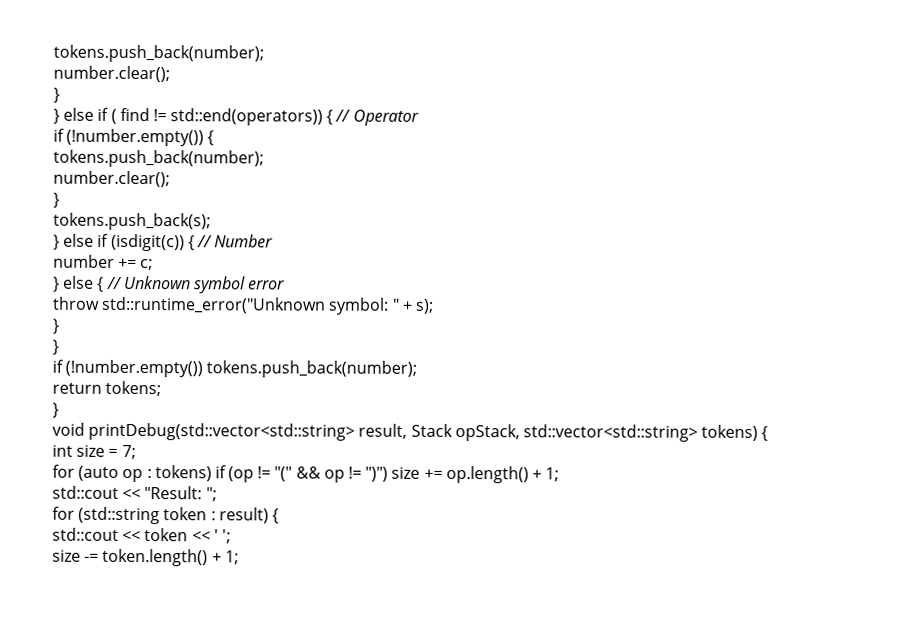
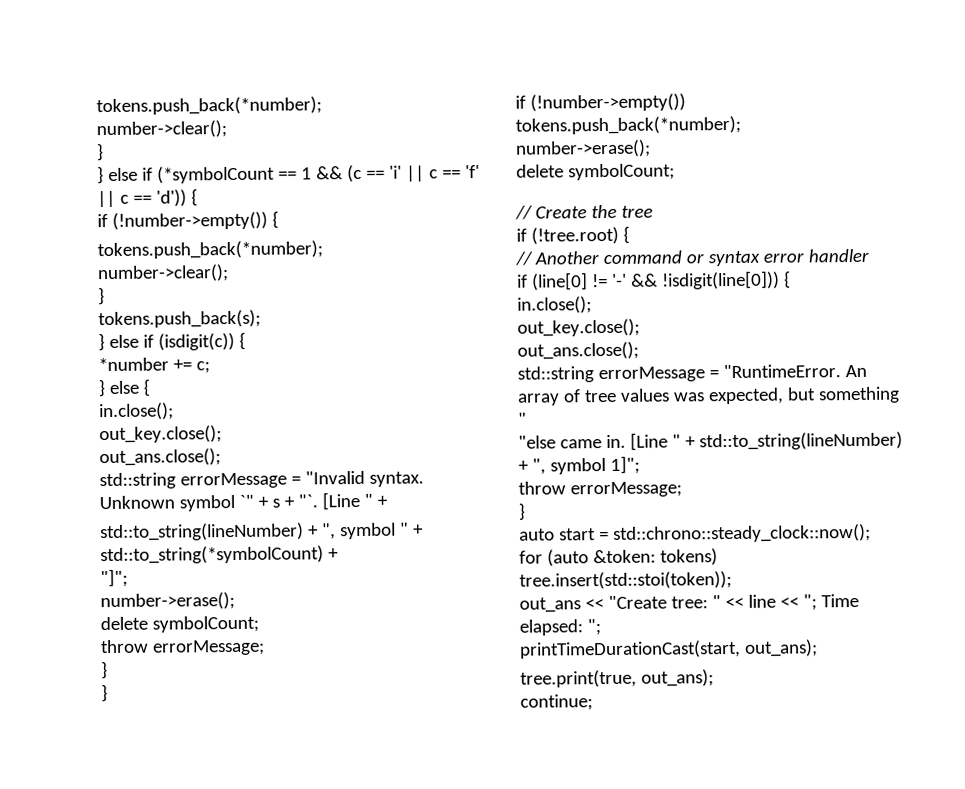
[53,44,264,63] [53,65,170,83] tokens.push_back(number); // number.clear(); -> [96,96,322,116] [96,120,227,139] tokens.push_back(*number); // number->clear();
[110,107,419,126] [53,128,215,147] [53,149,264,168] [53,170,170,188] ( find != std::end(operators)) { // Operator // if (!number.empty()) { // tokens.push_back(number); // number.clear(); -> [156,164,480,184] [97,188,198,208] [97,210,279,230] [97,240,323,260] [97,264,229,283] (*symbolCount == 1 && (c == 'i' || c == 'f' || c == 'd')) { // if (!number->empty()) { // tokens.push_back(*number); // number->clear();
[196,234,274,248] [53,254,115,268] // Number // number -> [98,357,169,372] // *number
[106,275,286,294] [53,296,434,315] [52,318,59,334] [52,339,59,355] [52,359,418,378] [52,380,162,397] [52,402,59,418] [52,422,769,442] [52,444,136,460] [52,464,560,484] [52,485,217,502] [52,506,279,525] [52,527,231,544] [52,548,239,567] // Unknown symbol error // throw std::runtime_error("Unknown symbol: " + s); // } // } // if (!number.empty()) tokens.push_back(number); // return tokens; // } // void printDebug(std::vector<std::string> result, Stack opStack, std::vector<std::string> tokens) { // int size = 7; // for (auto op : tokens) if (op != "(" && op != ")") size += op.length() + 1; // std::cout << "Result: "; // for (std::string token : result) { // std::cout << token << ' '; // size -= token.length() + 1; -> [99,402,174,421] [99,425,222,444] [99,448,221,467] [99,470,424,490] [99,491,388,512] [100,522,424,542] [100,545,339,565] [100,568,128,588] [100,591,235,611] [100,615,259,633] [100,639,265,656] [101,661,108,680] [101,684,108,703] [515,93,686,112] [515,115,741,135] [515,139,651,158] [516,163,675,181] [515,204,653,220] [516,225,630,245] [515,248,869,267] [517,270,791,291] [517,296,592,314] [517,318,640,337] [517,341,639,360] [517,364,867,383] [517,386,900,406] [518,412,527,426] [518,431,903,451] [518,455,640,475] [518,481,682,498] [518,502,526,521] [519,523,871,543] [519,548,718,567] [519,571,732,590] [519,593,859,613] [519,619,601,636] [519,639,818,659] [520,669,714,688] [520,694,593,711] // in.close(); // out_key.close(); // out_ans.close(); // std::string errorMessage = "Invalid syntax. Unknown symbol `" + s + "`. [Line " + // std::to_string(lineNumber) + ", symbol " + std::to_string(*symbolCount) + // "]"; // number->erase(); // delete symbolCount; // throw errorMessage; // } // } // if (!number->empty()) tokens.push_back(*number); // number->erase(); // delete symbolCount; // // Create the tree // if (!tree.root) { // // Another command or syntax error handler // if (line[0] != '-' && !isdigit(line[0])) { // in.close(); // out_key.close(); // out_ans.close(); // std::string errorMessage = "RuntimeError. An array of tree values was expected, but something " // "else came in. [Line " + std::to_string(lineNumber) + ", symbol 1]"; // throw errorMessage; // } // auto start = std::chrono::steady_clock::now(); // for (auto &token: tokens) tree.insert(std::stoi(token)); // out_ans << "Create tree: " << line << "; Time elapsed: "; // printTimeDurationCast(start, out_ans); // tree.print(true, out_ans); // continue;

